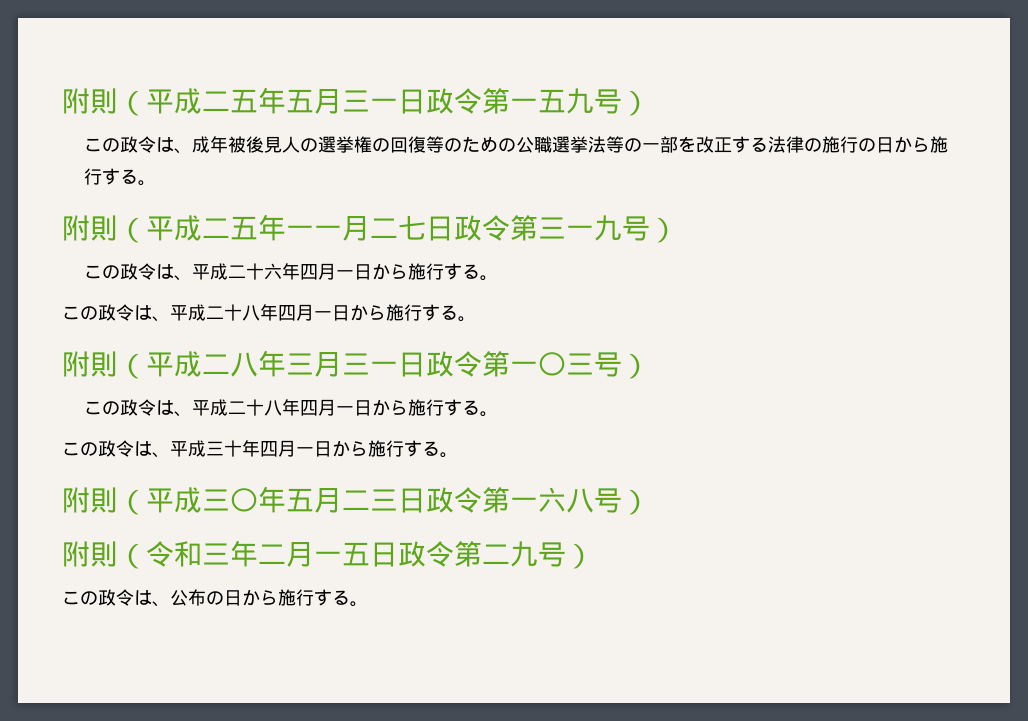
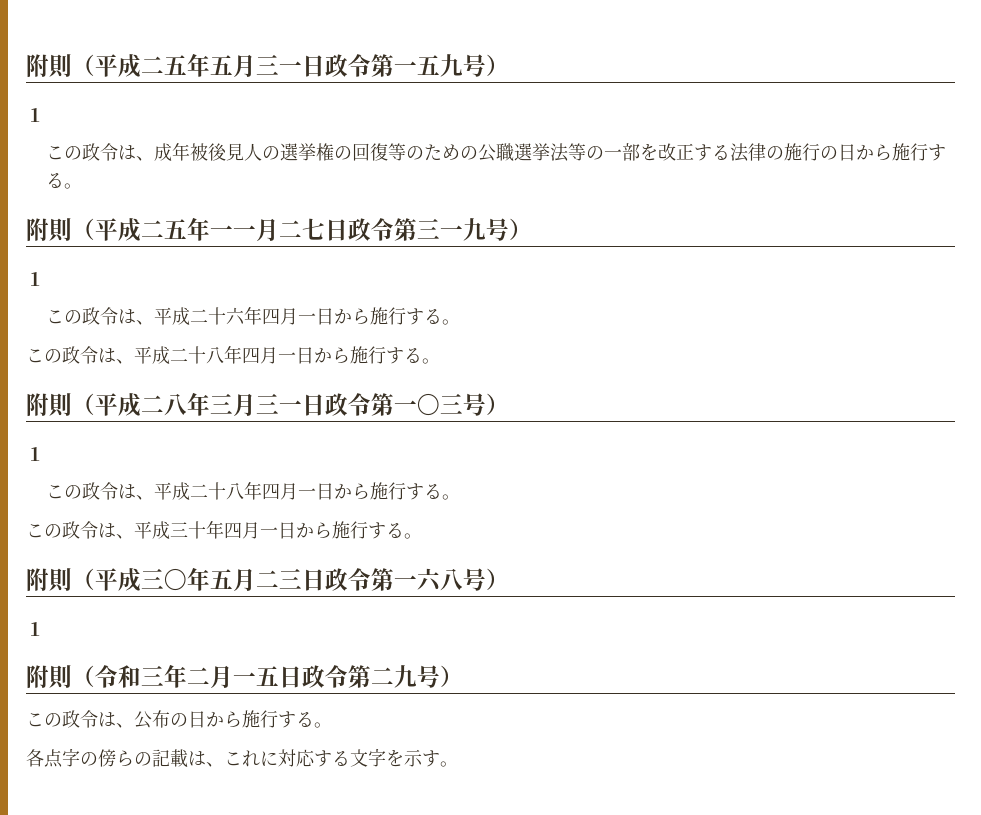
(650, 103) none -> [26,108,44,122] // １
(678, 230) none -> [26,272,44,286] // １
(650, 366) none -> [26,447,44,461] // １
(650, 502) none -> [26,622,44,636] // １
(368, 604) none -> [26,748,458,768] // 各点字の傍らの記載は、これに対応する文字を示す。

